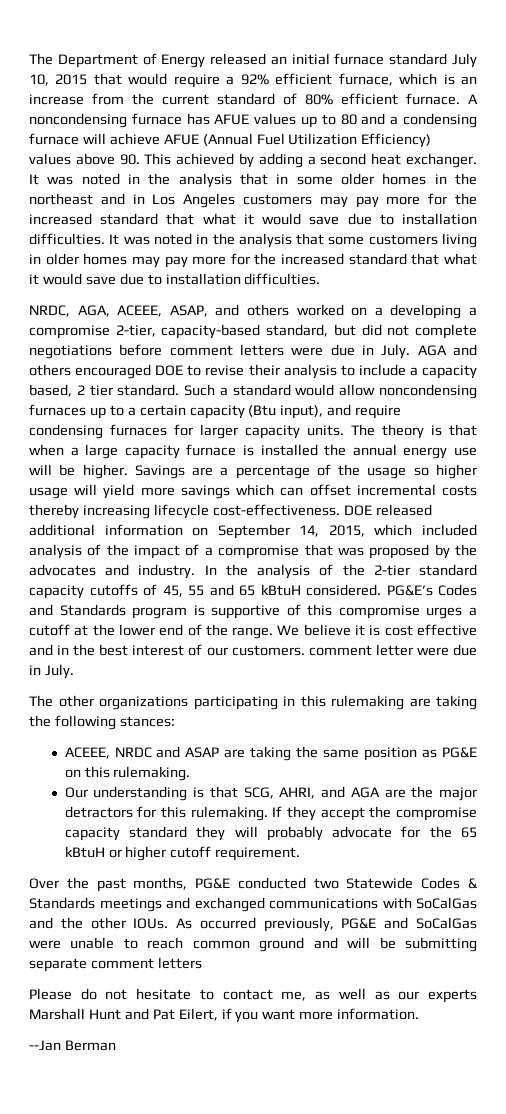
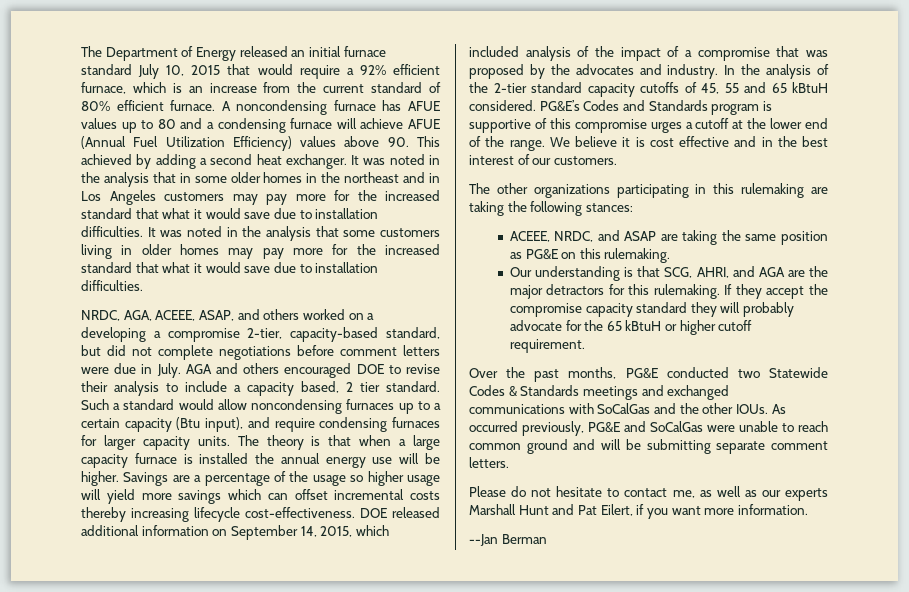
[308,644,477,656] [29,664,74,679] comment letter were due in July. -> (617, 160) none
[114,747,152,758] NRDC -> [554,231,594,242] NRDC,
[157,957,202,969] letters -> [469,457,509,468] letters.

